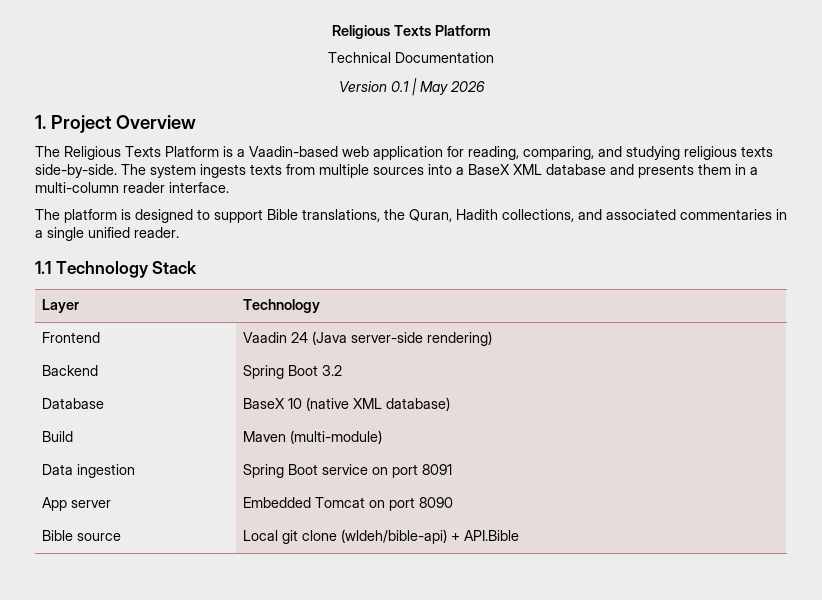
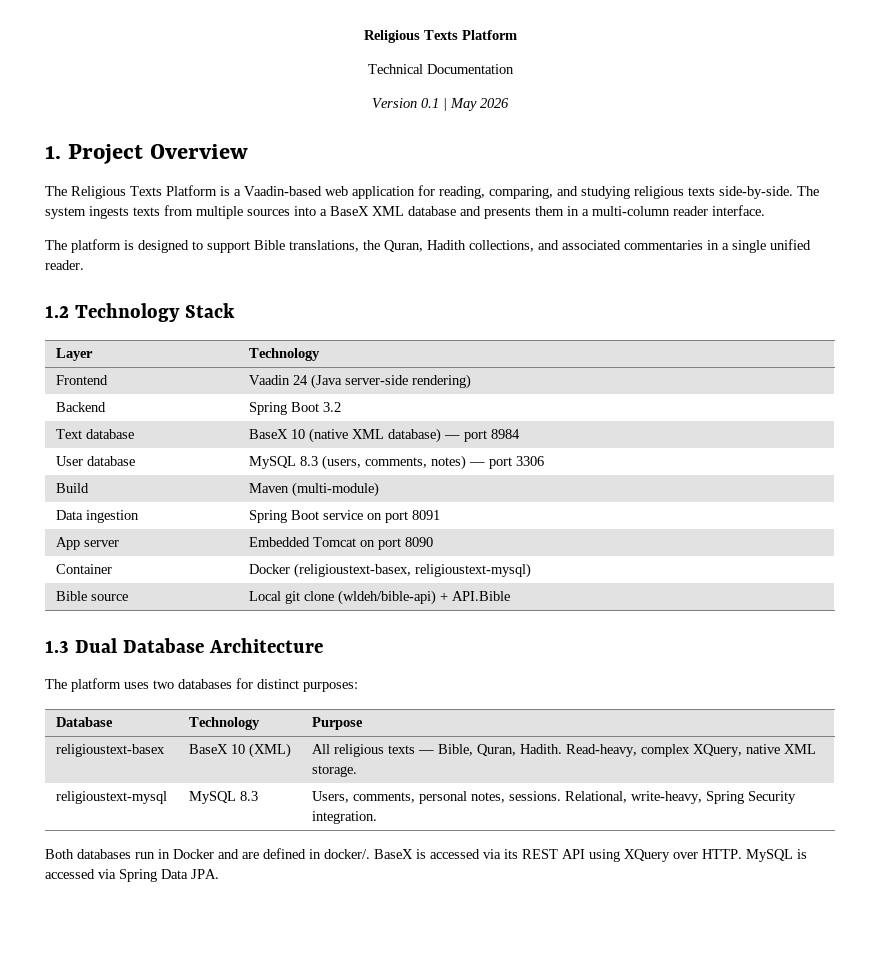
[35,261,51,274] 1.1 -> [45,305,69,318] 1.2
[41,398,104,409] Database -> [55,429,134,439] Text database
(450, 404) none -> [443,429,520,442] [55,456,135,466] [248,455,544,470] — port 8984 // User database | MySQL 8.3 (users, comments, notes) — port 3306
(453, 502) none -> [55,564,112,574] [248,563,531,578] // Container | Docker (religioustext-basex, religioustext-mysql)
(519, 535) none -> [45,638,323,653] [45,678,358,692] [55,717,113,727] [188,717,260,730] [311,717,363,730] [55,744,165,757] [188,743,291,758] [311,744,816,757] [311,765,357,777] [55,791,167,804] [188,791,258,804] [311,791,796,804] [311,811,377,824] [45,848,807,862] [45,869,219,882] // 1.3 Dual Database Architecture // The platform uses two databases for distinct purposes: // Database | Technology | Purpose // religioustext-basex | BaseX 10 (XML) | All religious texts — Bible, Quran, Hadith. Read-heavy, complex XQuery, native XML storage. // religioustext-mysql | MySQL 8.3 | Users, comments, personal notes, sessions. Relational, write-heavy, Spring Security integration. // Both databases run in Docker and are defined in docker/. BaseX is accessed via its REST API using XQuery over HTTP. MySQL is accessed via Spring Data JPA.

